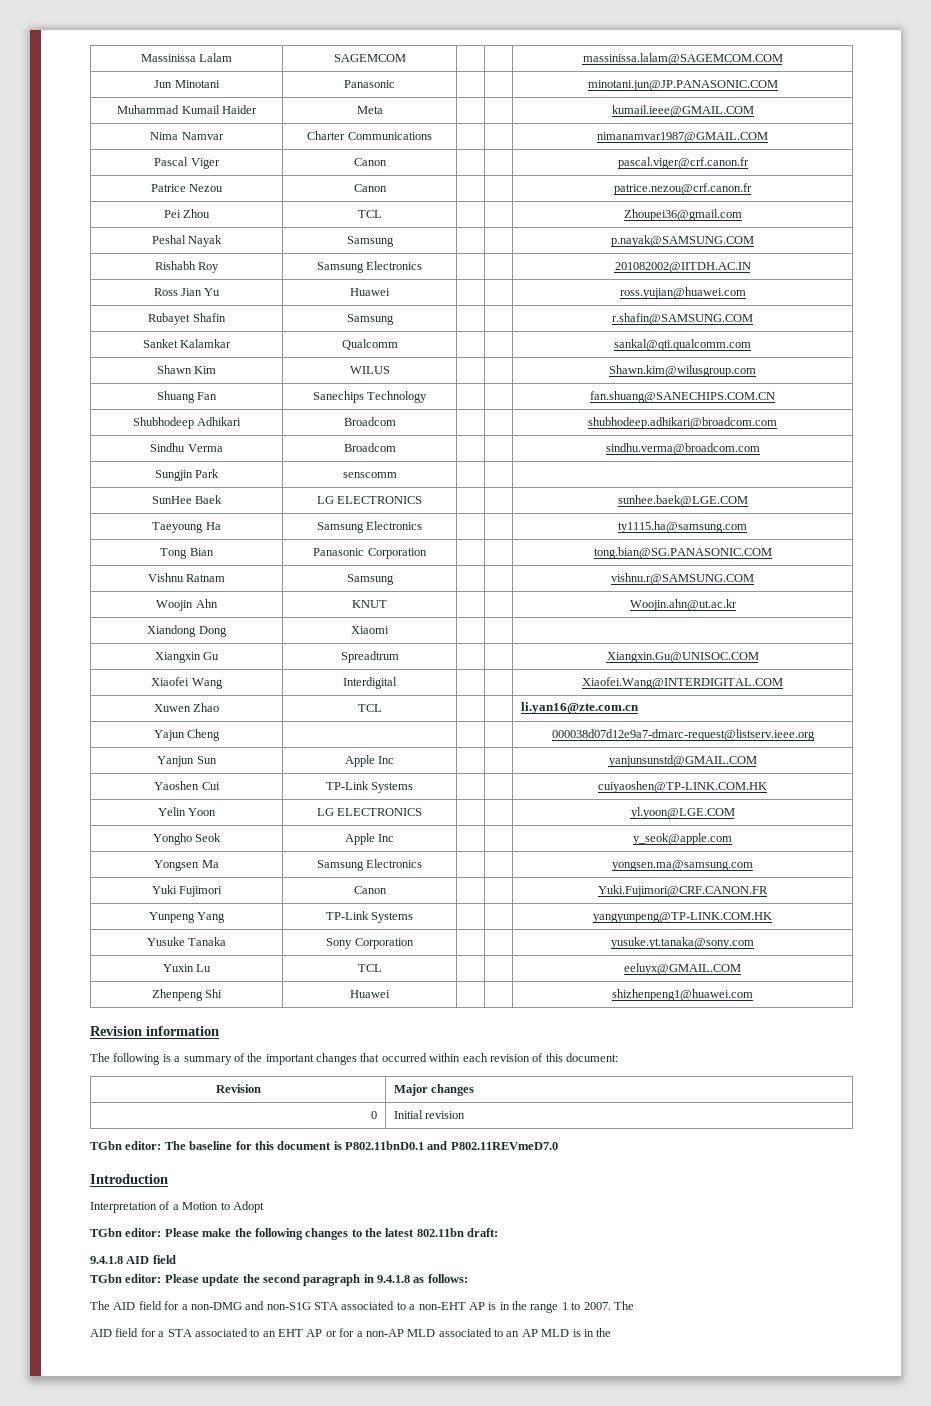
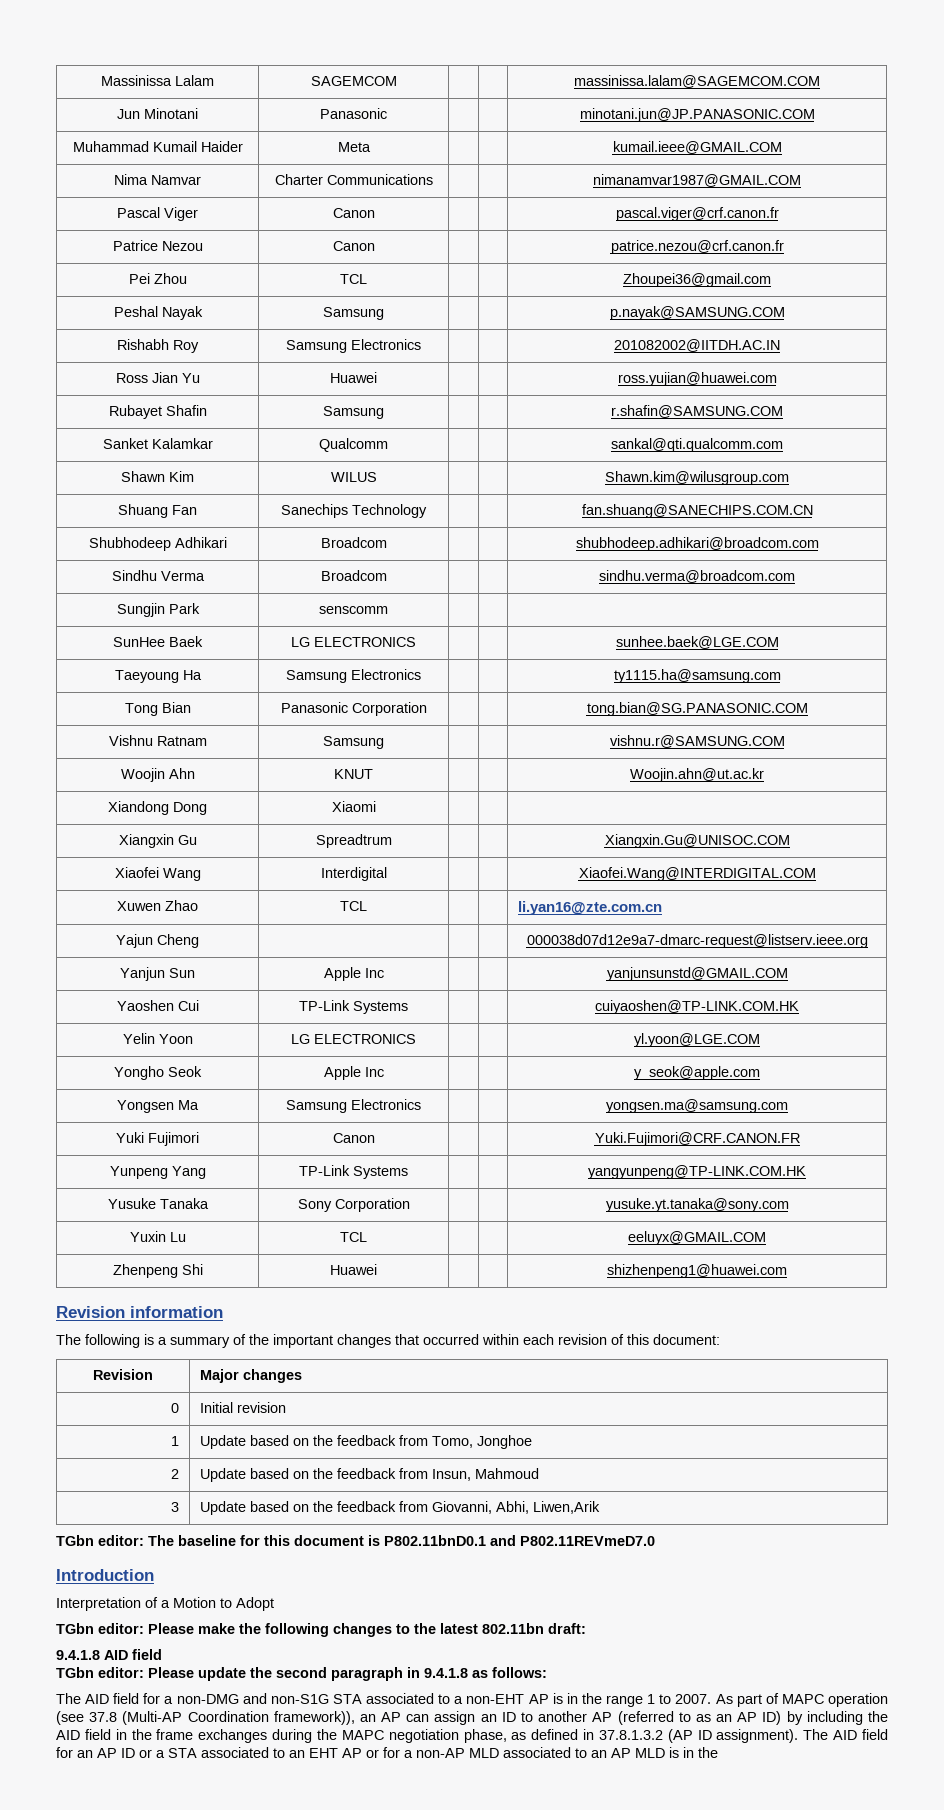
(465, 1115) none -> [171,1436,180,1446] [199,1435,532,1449] [171,1469,180,1479] [199,1468,539,1482] [171,1502,180,1512] [199,1501,600,1515] // 1 | Update based on the feedback from Tomo, Jonghoe // 2 | Update based on the feedback from Insun, Mahmoud // 3 | Update based on the feedback from Giovanni, Abhi, Liwen,Arik
[613,1301,634,1310] [90,1328,156,1337] The // AID field for -> [715,1693,889,1707] [56,1711,888,1725] [56,1729,889,1743] [56,1747,152,1758] As part of MAPC operation (see 37.8 (Multi-AP Coordination framework)), an AP can assign an ID to another AP (referred to as an AP ID) by including the AID field in the frame exchanges during the MAPC negotiation phase, as defined in 37.8.1.3.2 (AP ID assignment). The AID field for an AP ID or

